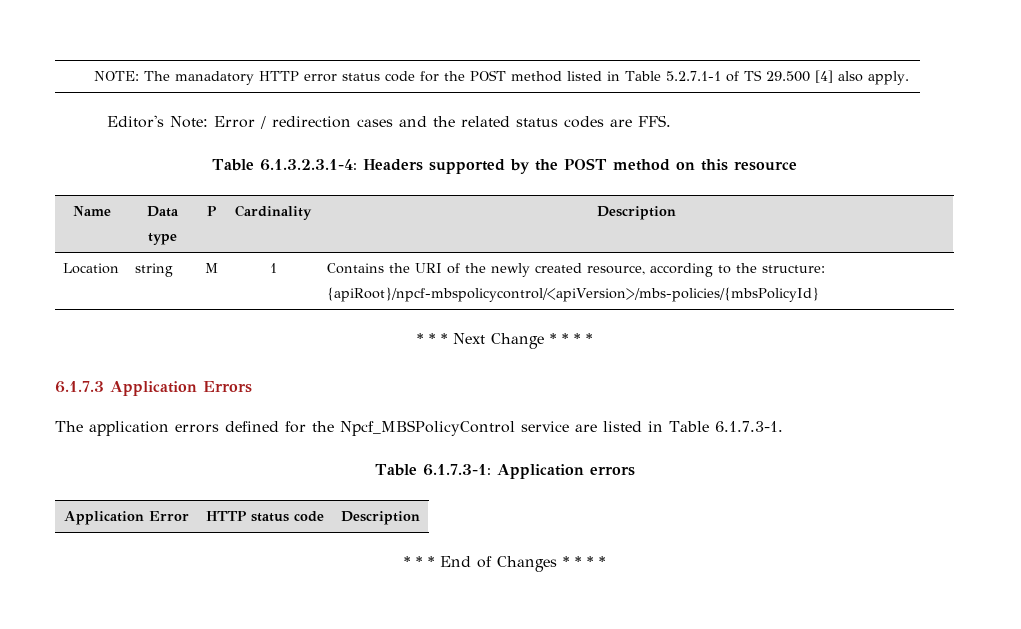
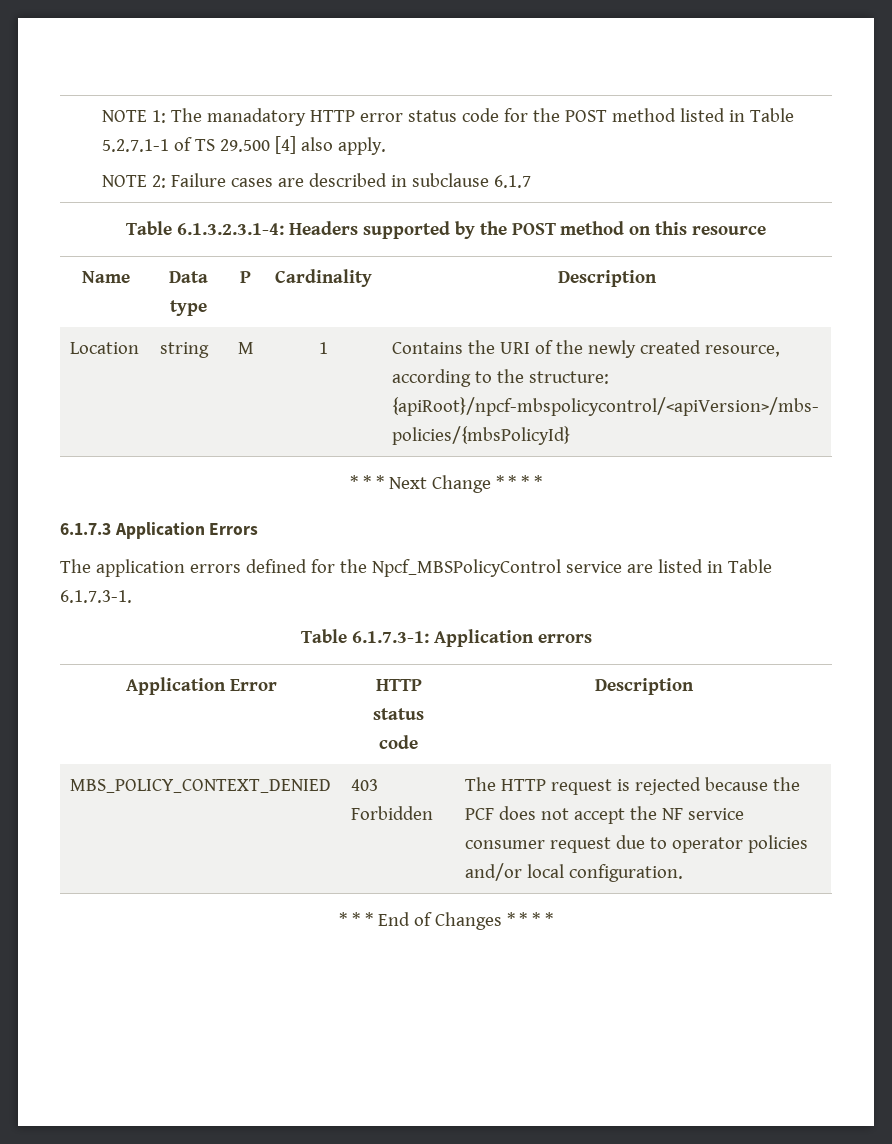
[94,71,140,81] NOTE: -> [101,110,166,123] NOTE 1:
[107,115,672,129] // Editor's Note: Error / redirection cases and the related status codes are FFS. -> [101,173,531,188] // NOTE 2: Failure cases are described in subclause 6.1.7
(420, 518) none -> [70,779,332,793] [351,779,379,791] [351,806,434,820] [465,777,801,795] [465,806,745,824] [465,835,809,853] [465,863,684,882] // MBS_POLICY_CONTEXT_DENIED | 403 Forbidden | The HTTP request is rejected because the PCF does not accept the NF service consumer request due to operator policies and/or local configuration.

